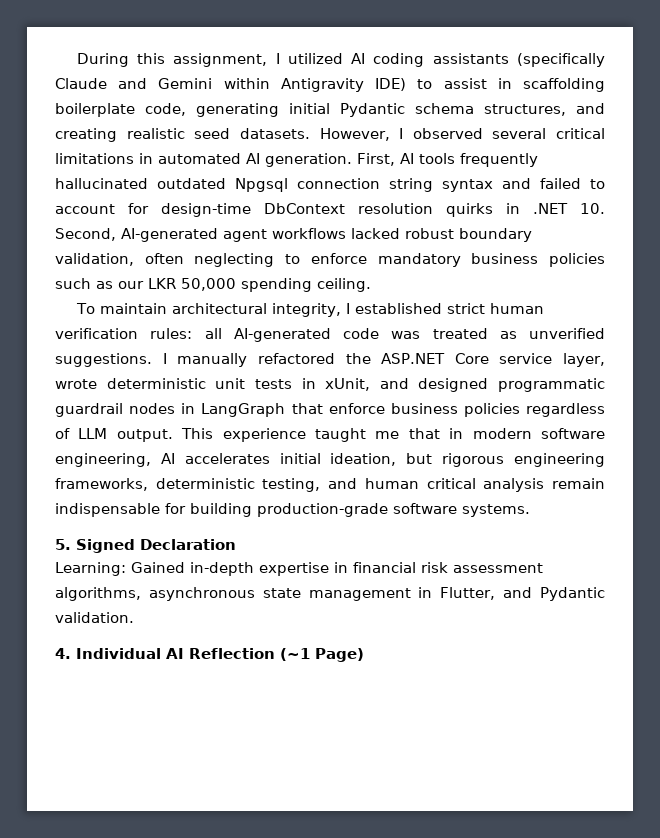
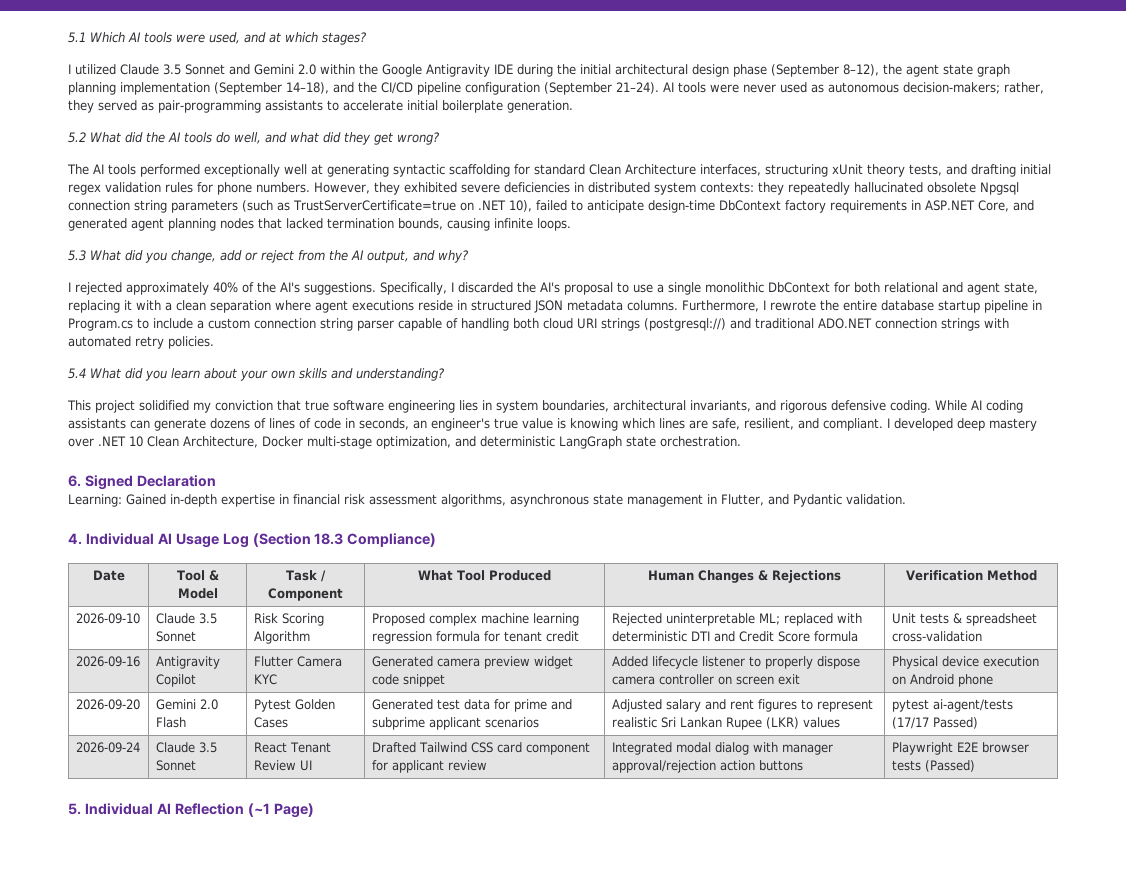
[76,53,605,67] [55,78,605,92] [55,103,605,117] [55,128,605,142] [55,153,538,167] [55,178,605,192] [55,203,605,217] [55,228,532,242] [55,253,605,267] [55,278,371,292] [75,303,544,317] [55,328,605,342] [55,353,605,367] [55,378,605,392] [55,403,605,417] [55,428,605,442] [55,453,605,467] [55,478,605,492] [55,503,530,517] [55,539,71,550] During this assignment, I utilized AI coding assistants (specifically Claude and Gemini within Antigravity IDE) to assist in scaffolding boilerplate code, generating initial Pydantic schema structures, and creating realistic seed datasets. However, I observed several critical limitations in automated AI generation. First, AI tools frequently hallucinated outdated Npgsql connection string syntax and failed to account for design-time DbContext resolution quirks in .NET 10. Second, AI-generated agent workflows lacked robust boundary validation, often neglecting to enforce mandatory business policies such as our LKR 50,000 spending ceiling. // To maintain architectural integrity, I established strict human verification rules: all AI-generated code was treated as unverified suggestions. I manually refactored the ASP.NET Core service layer, wrote deterministic unit tests in xUnit, and designed programmatic guardrail nodes in LangGraph that enforce business policies regardless of LLM output. This experience taught me that in modern software engineering, AI accelerates initial ideation, but rigorous engineering frameworks, deterministic testing, and human critical analysis remain indispensable for building production-grade software systems. // 5. -> [68,32,366,45] [68,64,1010,77] [68,82,1044,95] [68,100,573,113] [68,132,439,145] [67,164,1051,177] [68,182,1019,195] [68,200,1034,213] [68,218,571,231] [68,250,468,263] [68,282,1038,295] [68,300,1042,313] [68,318,1009,331] [68,336,214,349] [68,368,444,381] [67,400,1023,413] [68,418,1037,431] [68,436,741,449] [68,475,81,487] 5.1 Which AI tools were used, and at which stages? // I utilized Claude 3.5 Sonnet and Gemini 2.0 within the Google Antigravity IDE during the initial architectural design phase (September 8–12), the agent state graph planning implementation (September 14–18), and the CI/CD pipeline configuration (September 21–24). AI tools were never used as autonomous decision-makers; rather, they served as pair-programming assistants to accelerate initial boilerplate generation. // 5.2 What did the AI tools do well, and what did they get wrong? // The AI tools performed exceptionally well at generating syntactic scaffolding for standard Clean Architecture interfaces, structuring xUnit theory tests, and drafting initial regex validation rules for phone numbers. However, they exhibited severe deficiencies in distributed system contexts: they repeatedly hallucinated obsolete Npgsql connection string parameters (such as TrustServerCertificate=true on .NET 10), failed to anticipate design-time DbContext factory requirements in ASP.NET Core, and generated agent planning nodes that lacked termination bounds, causing infinite loops. // 5.3 What did you change, add or reject from the AI output, and why? // I rejected approximately 40% of the AI's suggestions. Specifically, I discarded the AI's proposal to use a single monolithic DbContext for both relational and agent state, replacing it with a clean separation where agent executions reside in structured JSON metadata columns. Furthermore, I rewrote the entire database startup pipeline in Program.cs to include a custom connection string parser capable of handling both cloud URI strings (postgresql://) and traditional ADO.NET connection strings with automated retry policies. // 5.4 What did you learn about your own skills and understanding? // This project solidified my conviction that true software engineering lies in system boundaries, architectural invariants, and rigorous defensive coding. While AI coding assistants can generate dozens of lines of code in seconds, an engineer's true value is knowing which lines are safe, resilient, and compliant. I developed deep mastery over .NET 10 Clean Architecture, Docker multi-stage optimization, and deterministic LangGraph state orchestration. // 6.
(184, 653) none -> [175,533,437,548] [92,570,125,581] [176,570,219,581] [177,588,218,599] [286,570,326,582] [268,588,343,601] [418,570,551,581] [648,570,841,583] [905,570,1037,581] [75,613,140,624] [155,613,217,624] [155,631,196,642] [253,613,324,626] [253,631,310,644] [371,613,579,626] [371,631,579,644] [611,613,862,626] [611,631,858,642] [891,613,1037,626] [891,631,982,642] [75,656,140,667] [155,656,220,669] [155,674,196,687] [253,656,342,667] [253,674,277,685] [371,656,573,669] [371,674,445,687] [611,656,860,669] [611,674,800,685] [891,656,1039,669] [891,674,993,687] [75,699,140,710] [155,699,218,710] [155,717,186,728] [253,699,335,712] [253,717,288,728] [371,699,572,712] [371,717,539,730] [611,699,873,712] [611,717,840,730] [891,699,1013,712] [891,717,978,729] [75,742,140,753] [155,742,217,753] [155,760,196,771] [253,742,331,753] [253,760,312,771] [371,742,590,755] [371,760,487,773] [611,742,833,755] [611,760,803,773] [891,742,1029,755] [891,760,975,772] [68,803,171,815] Usage Log (Section 18.3 Compliance) // Date | Tool & Model | Task / Component | What Tool Produced | Human Changes & Rejections | Verification Method // 2026-09-10 | Claude 3.5 Sonnet | Risk Scoring Algorithm | Proposed complex machine learning regression formula for tenant credit | Rejected uninterpretable ML; replaced with deterministic DTI and Credit Score formula | Unit tests & spreadsheet cross-validation // 2026-09-16 | Antigravity Copilot | Flutter Camera KYC | Generated camera preview widget code snippet | Added lifecycle listener to properly dispose camera controller on screen exit | Physical device execution on Android phone // 2026-09-20 | Gemini 2.0 Flash | Pytest Golden Cases | Generated test data for prime and subprime applicant scenarios | Adjusted salary and rent figures to represent realistic Sri Lankan Rupee (LKR) values | pytest ai-agent/tests (17/17 Passed) // 2026-09-24 | Claude 3.5 Sonnet | React Tenant Review UI | Drafted Tailwind CSS card component for applicant review | Integrated modal dialog with manager approval/rejection action buttons | Playwright E2E browser tests (Passed) // 5. Individual AI

